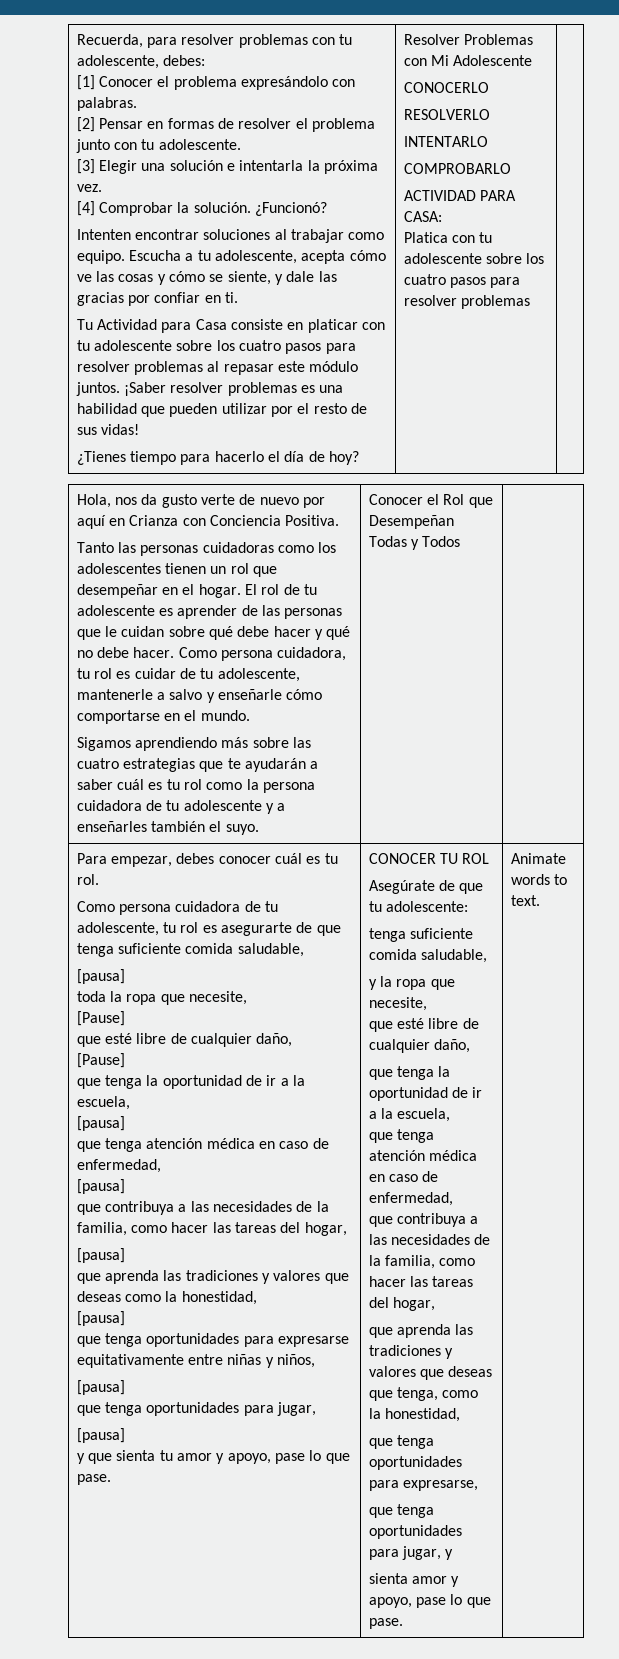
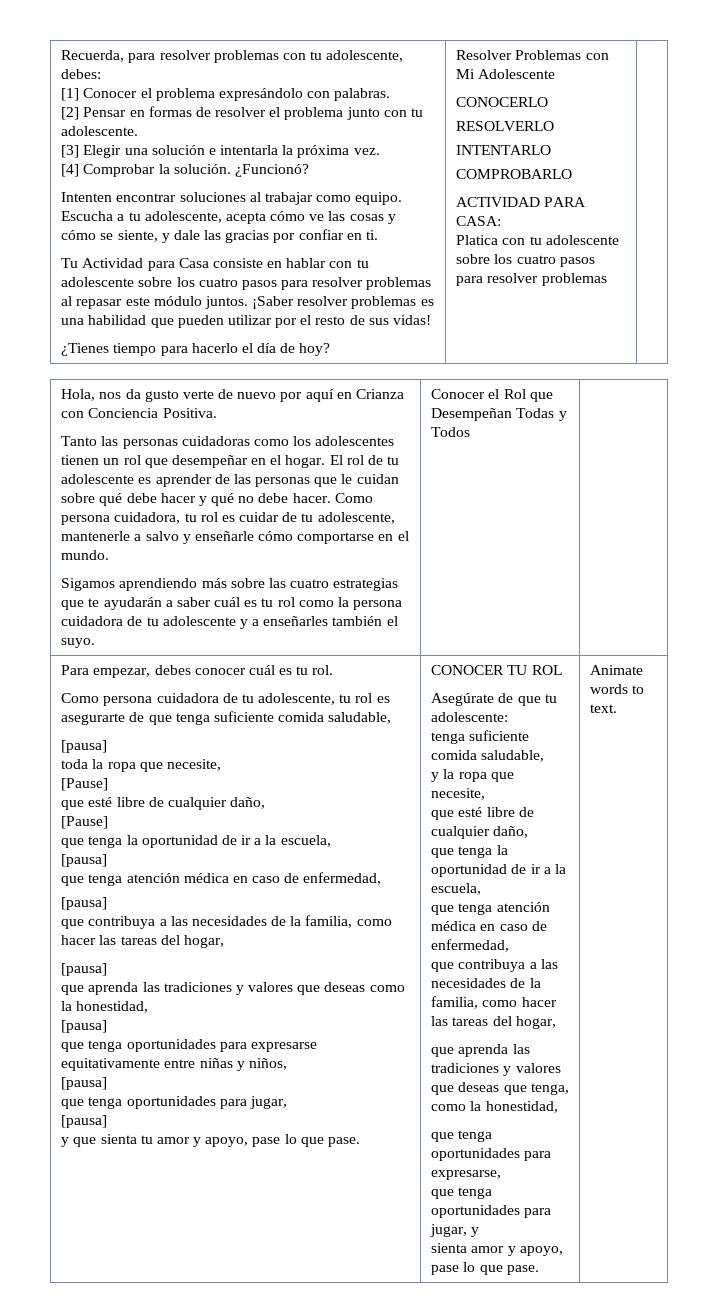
[307,319,358,333] platicar -> [286,258,327,268] hablar

